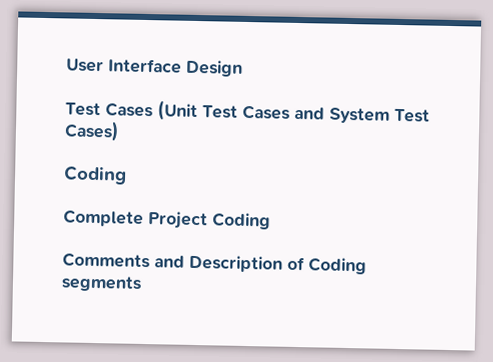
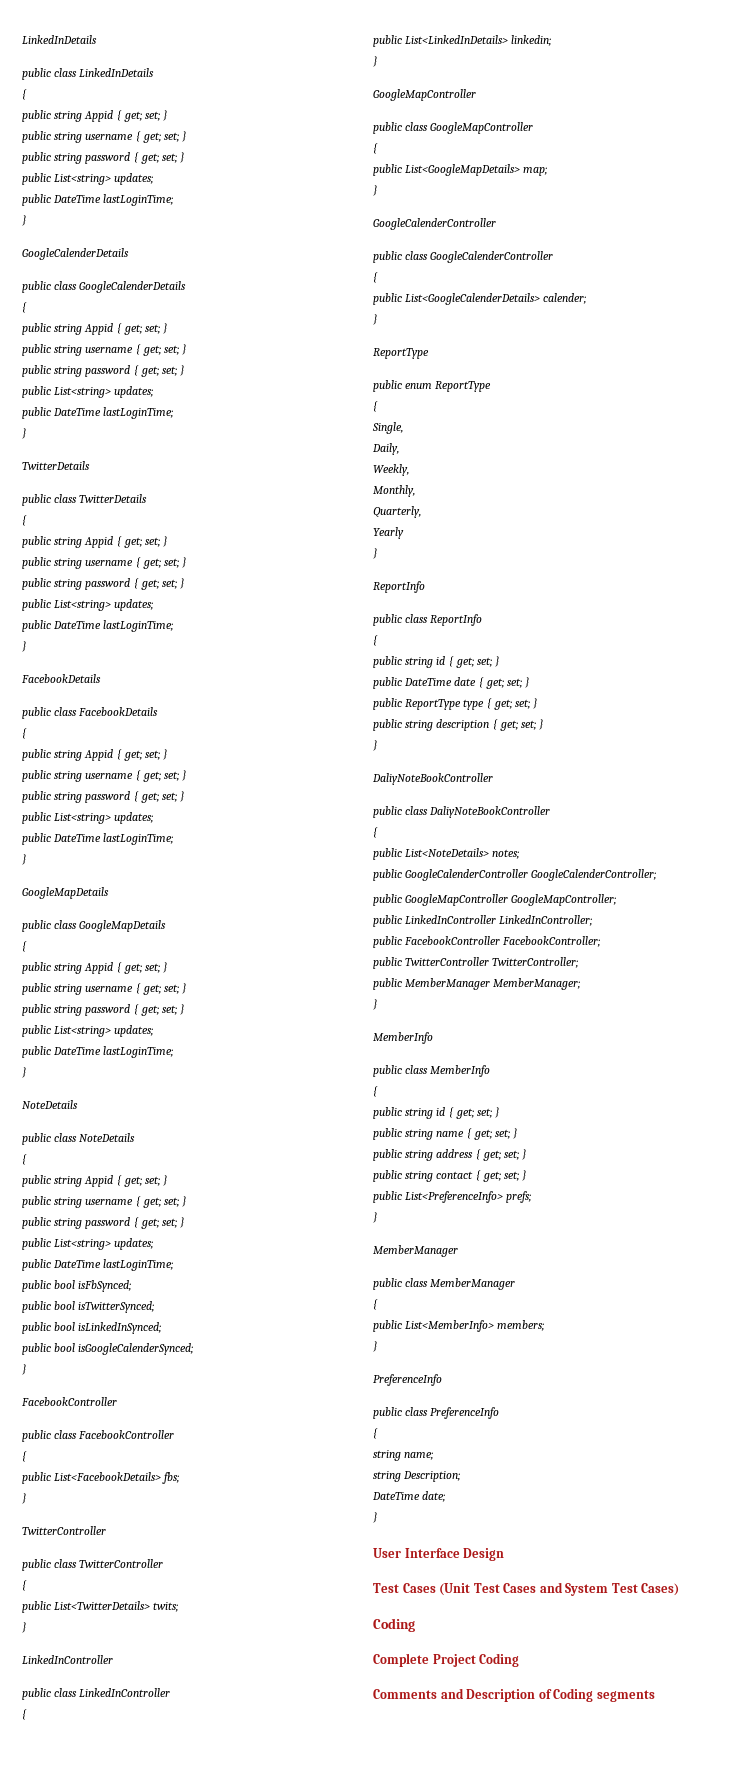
(66, 65) none -> [22,35,97,44] [22,68,155,80] [22,89,27,100] [22,110,169,122] [22,131,188,143] [22,152,186,164] [22,173,154,185] [22,194,174,206] [22,215,27,226] [22,248,129,260] [22,281,187,293] [22,302,27,313] [22,323,169,335] [22,344,188,356] [22,365,186,377] [22,386,154,398] [22,407,174,419] [22,428,27,439] [22,461,90,470] [22,494,148,506] [22,515,27,526] [22,536,169,548] [22,557,188,569] [22,578,186,590] [22,599,154,611] [22,620,174,632] [22,641,27,652] [21,674,101,683] [22,707,159,719] [22,728,27,739] [22,749,169,761] [22,770,188,782] [22,791,186,803] [22,812,154,824] [22,833,174,845] [22,854,27,865] [22,887,109,899] [22,920,167,932] [22,941,27,952] [22,962,169,974] [22,983,188,995] [22,1004,186,1016] [22,1025,154,1037] [22,1046,174,1058] [22,1067,27,1078] [22,1100,78,1109] [22,1133,136,1145] [22,1154,27,1165] [22,1175,169,1187] [22,1196,188,1208] [22,1217,186,1229] [22,1238,154,1250] [22,1259,174,1271] [22,1280,132,1292] [22,1301,155,1313] [22,1322,162,1334] [22,1343,194,1355] [22,1364,27,1375] [21,1397,117,1406] [22,1430,175,1442] [22,1451,27,1462] [22,1472,180,1484] [22,1493,27,1504] [22,1526,106,1535] [22,1559,164,1571] [22,1580,27,1591] [22,1601,179,1613] [22,1622,27,1633] [22,1655,113,1664] [22,1688,171,1700] [22,1709,27,1720] [373,35,552,47] [373,56,378,67] [373,89,476,101] [373,122,534,134] [373,143,378,154] [373,164,548,176] [373,185,378,196] [373,218,496,230] [373,251,554,263] [373,272,378,283] [373,293,587,305] [373,314,378,325] [373,348,429,359] [373,380,492,392] [373,401,378,412] [372,422,403,434] [372,443,399,455] [373,464,409,476] [373,485,415,497] [373,506,421,518] [373,527,404,539] [373,548,378,559] [373,581,425,593] [373,614,483,626] [373,635,378,646] [373,656,501,668] [373,677,531,689] [373,698,539,710] [373,719,545,731] [373,740,378,751] [372,773,493,785] [373,806,551,818] [373,827,378,838] [373,848,520,860] [373,869,657,881] [373,894,617,906] [373,915,593,927] [373,936,601,948] [373,957,579,969] [373,978,581,990] [373,999,378,1010] [373,1032,433,1044] [373,1065,491,1077] [373,1086,378,1097] [373,1107,501,1119] [373,1128,519,1140] [373,1149,528,1161] [373,1170,528,1182] [373,1191,532,1203] [373,1212,378,1223] [373,1245,458,1257] [373,1278,516,1290] [373,1299,378,1310] [373,1320,545,1332] [373,1341,378,1352] [373,1374,442,1386] [373,1407,500,1419] [373,1428,378,1439] [373,1450,434,1461] [373,1471,461,1482] [372,1491,446,1502] [373,1512,378,1523] LinkedInDetails // public class LinkedInDetails // { // public string Appid { get; set; } // public string username { get; set; } // public string password { get; set; } // public List<string> updates; // public DateTime lastLoginTime; // } // GoogleCalenderDetails // public class GoogleCalenderDetails // { // public string Appid { get; set; } // public string username { get; set; } // public string password { get; set; } // public List<string> updates; // public DateTime lastLoginTime; // } // TwitterDetails // public class TwitterDetails // { // public string Appid { get; set; } // public string username { get; set; } // public string password { get; set; } // public List<string> updates; // public DateTime lastLoginTime; // } // FacebookDetails // public class FacebookDetails // { // public string Appid { get; set; } // public string username { get; set; } // public string password { get; set; } // public List<string> updates; // public DateTime lastLoginTime; // } // GoogleMapDetails // public class GoogleMapDetails // { // public string Appid { get; set; } // public string username { get; set; } // public string password { get; set; } // public List<string> updates; // public DateTime lastLoginTime; // } // NoteDetails // public class NoteDetails // { // public string Appid { get; set; } // public string username { get; set; } // public string password { get; set; } // public List<string> updates; // public DateTime lastLoginTime; // public bool isFbSynced; // public bool isTwitterSynced; // public bool isLinkedInSynced; // public bool isGoogleCalenderSynced; // } // FacebookController // public class FacebookController // { // public List<FacebookDetails> fbs; // } // TwitterController // public class TwitterController // { // public List<TwitterDetails> twits; // } // LinkedInController // public class LinkedInController // { // public List<LinkedInDetails> linkedin; // } // GoogleMapController // public class GoogleMapController // { // public List<GoogleMapDetails> map; // } // GoogleCalenderController // public class GoogleCalenderController // { // public List<GoogleCalenderDetails> calender; // } // ReportType // public enum ReportType // { // Single, // Daily, // Weekly, // Monthly, // Quarterly, // Yearly // } // ReportInfo // public class ReportInfo // { // public string id { get; set; } // public DateTime date { get; set; } // public ReportType type { get; set; } // public string description { get; set; } // } // DaliyNoteBookController // public class DaliyNoteBookController // { // public List<NoteDetails> notes; // public GoogleCalenderController GoogleCalenderController; // public GoogleMapController GoogleMapController; // public LinkedInController LinkedInController; // public FacebookController FacebookController; // public TwitterController TwitterController; // public MemberManager MemberManager; // } // MemberInfo // public class MemberInfo // { // public string id { get; set; } // public string name { get; set; } // public string address { get; set; } // public string contact { get; set; } // public List<PreferenceInfo> prefs; // } // MemberManager // public class MemberManager // { // public List<MemberInfo> members; // } // PreferenceInfo // public class PreferenceInfo // { // string name; // string Description; // DateTime date; // } //

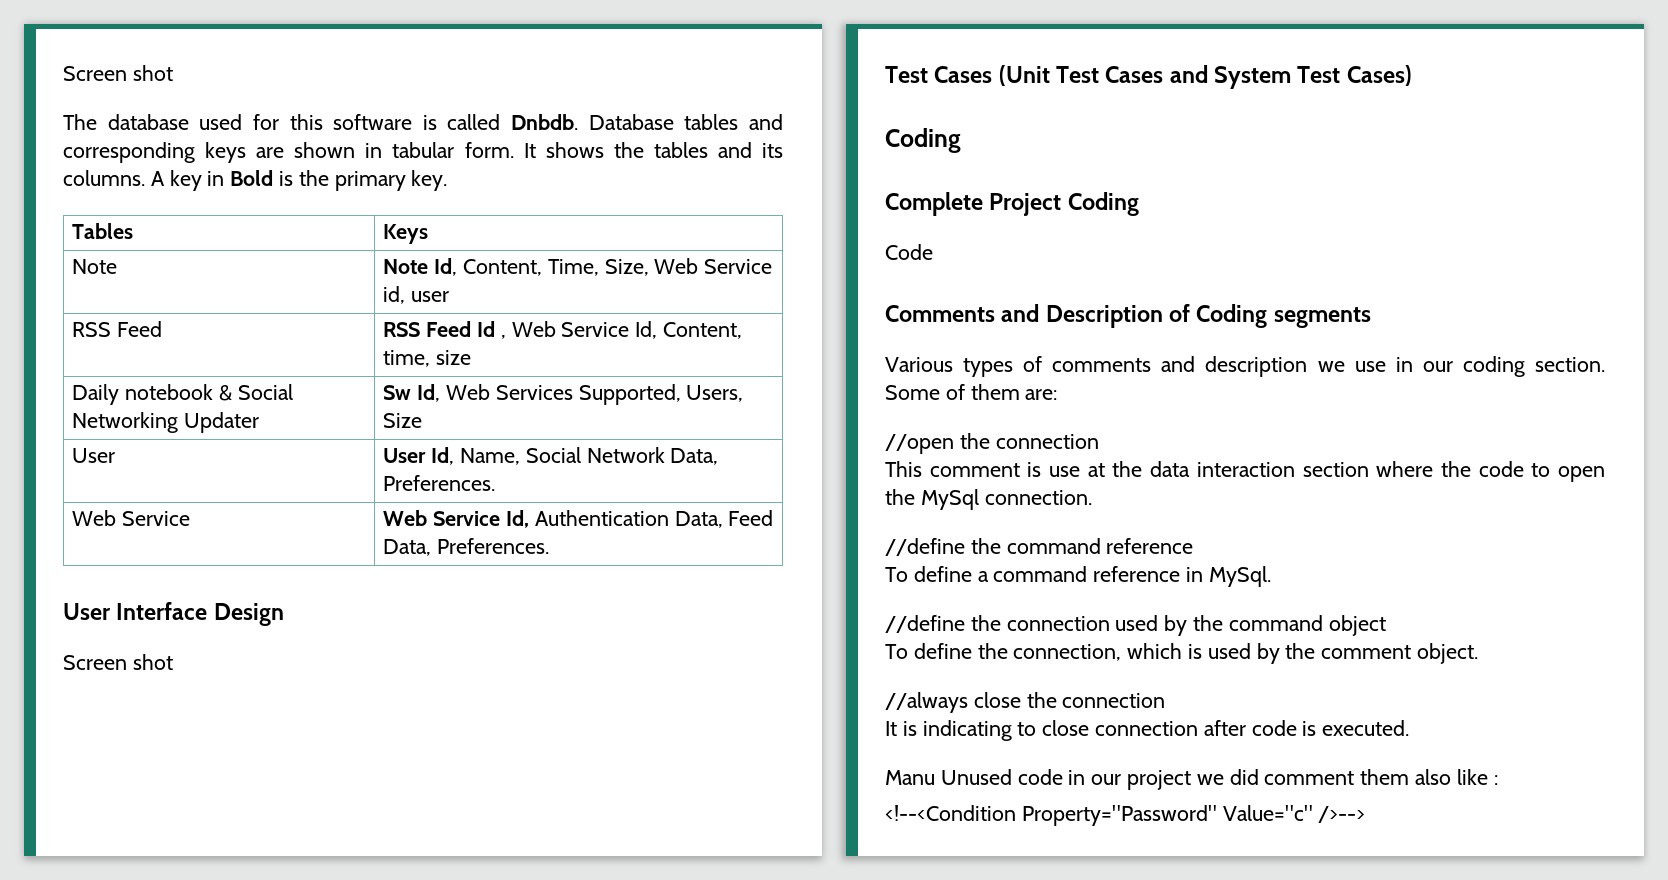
[22,35,97,44] [22,68,155,80] [22,89,27,100] [22,110,169,122] [22,131,188,143] [22,152,186,164] [22,173,154,185] [22,194,174,206] [22,215,27,226] [22,248,129,260] [22,281,187,293] [22,302,27,313] [22,323,169,335] [22,344,188,356] [22,365,186,377] [22,386,154,398] [22,407,174,419] [22,428,27,439] [22,461,90,470] [22,494,148,506] [22,515,27,526] [22,536,169,548] [22,557,188,569] [22,578,186,590] [22,599,154,611] [22,620,174,632] [22,641,27,652] [21,674,101,683] [22,707,159,719] [22,728,27,739] [22,749,169,761] [22,770,188,782] [22,791,186,803] [22,812,154,824] [22,833,174,845] [22,854,27,865] [22,887,109,899] [22,920,167,932] [22,941,27,952] [22,962,169,974] [22,983,188,995] [22,1004,186,1016] [22,1025,154,1037] [22,1046,174,1058] [22,1067,27,1078] [22,1100,78,1109] [22,1133,136,1145] [22,1154,27,1165] [22,1175,169,1187] [22,1196,188,1208] [22,1217,186,1229] [22,1238,154,1250] [22,1259,174,1271] [22,1280,132,1292] [22,1301,155,1313] [22,1322,162,1334] [22,1343,194,1355] [22,1364,27,1375] [21,1397,117,1406] [22,1430,175,1442] [22,1451,27,1462] [22,1472,180,1484] [22,1493,27,1504] [22,1526,106,1535] [22,1559,164,1571] [22,1580,27,1591] [22,1601,179,1613] [22,1622,27,1633] [22,1655,113,1664] [22,1688,171,1700] [22,1709,27,1720] [373,35,552,47] [373,56,378,67] [373,89,476,101] [373,122,534,134] [373,143,378,154] [373,164,548,176] [373,185,378,196] [373,218,496,230] [373,251,554,263] [373,272,378,283] [373,293,587,305] [373,314,378,325] [373,348,429,359] [373,380,492,392] [373,401,378,412] [372,422,403,434] [372,443,399,455] [373,464,409,476] [373,485,415,497] [373,506,421,518] [373,527,404,539] [373,548,378,559] [373,581,425,593] [373,614,483,626] [373,635,378,646] [373,656,501,668] [373,677,531,689] [373,698,539,710] [373,719,545,731] [373,740,378,751] [372,773,493,785] [373,806,551,818] [373,827,378,838] [373,848,520,860] [373,869,657,881] [373,894,617,906] [373,915,593,927] [373,936,601,948] [373,957,579,969] [373,978,581,990] [373,999,378,1010] [373,1032,433,1044] [373,1065,491,1077] [373,1086,378,1097] [373,1107,501,1119] [373,1128,519,1140] [373,1149,528,1161] [373,1170,528,1182] [373,1191,532,1203] [373,1212,378,1223] [373,1245,458,1257] [373,1278,516,1290] [373,1299,378,1310] [373,1320,545,1332] [373,1341,378,1352] [373,1374,442,1386] [373,1407,500,1419] [373,1428,378,1439] [373,1450,434,1461] [373,1471,461,1482] [372,1491,446,1502] [373,1512,378,1523] LinkedInDetails // public class LinkedInDetails // { // public string Appid { get; set; } // public string username { get; set; } // public string password { get; set; } // public List<string> updates; // public DateTime lastLoginTime; // } // GoogleCalenderDetails // public class GoogleCalenderDetails // { // public string Appid { get; set; } // public string username { get; set; } // public string password { get; set; } // public List<string> updates; // public DateTime lastLoginTime; // } // TwitterDetails // public class TwitterDetails // { // public string Appid { get; set; } // public string username { get; set; } // public string password { get; set; } // public List<string> updates; // public DateTime lastLoginTime; // } // FacebookDetails // public class FacebookDetails // { // public string Appid { get; set; } // public string username { get; set; } // public string password { get; set; } // public List<string> updates; // public DateTime lastLoginTime; // } // GoogleMapDetails // public class GoogleMapDetails // { // public string Appid { get; set; } // public string username { get; set; } // public string password { get; set; } // public List<string> updates; // public DateTime lastLoginTime; // } // NoteDetails // public class NoteDetails // { // public string Appid { get; set; } // public string username { get; set; } // public string password { get; set; } // public List<string> updates; // public DateTime lastLoginTime; // public bool isFbSynced; // public bool isTwitterSynced; // public bool isLinkedInSynced; // public bool isGoogleCalenderSynced; // } // FacebookController // public class FacebookController // { // public List<FacebookDetails> fbs; // } // TwitterController // public class TwitterController // { // public List<TwitterDetails> twits; // } // LinkedInController // public class LinkedInController // { // public List<LinkedInDetails> linkedin; // } // GoogleMapController // public class GoogleMapController // { // public List<GoogleMapDetails> map; // } // GoogleCalenderController // public class GoogleCalenderController // { // public List<GoogleCalenderDetails> calender; // } // ReportType // public enum ReportType // { // Single, // Daily, // Weekly, // Monthly, // Quarterly, // Yearly // } // ReportInfo // public class ReportInfo // { // public string id { get; set; } // public DateTime date { get; set; } // public ReportType type { get; set; } // public string description { get; set; } // } // DaliyNoteBookController // public class DaliyNoteBookController // { // public List<NoteDetails> notes; // public GoogleCalenderController GoogleCalenderController; // public GoogleMapController GoogleMapController; // public LinkedInController LinkedInController; // public FacebookController FacebookController; // public TwitterController TwitterController; // public MemberManager MemberManager; // } // MemberInfo // public class MemberInfo // { // public string id { get; set; } // public string name { get; set; } // public string address { get; set; } // public string contact { get; set; } // public List<PreferenceInfo> prefs; // } // MemberManager // public class MemberManager // { // public List<MemberInfo> members; // } // PreferenceInfo // public class PreferenceInfo // { // string name; // string Description; // DateTime date; // } -> [63,65,173,81] [63,114,783,130] [63,142,783,163] [63,170,448,191] [72,223,134,239] [383,224,429,244] [72,259,118,274] [383,258,773,276] [383,286,450,304] [72,321,163,337] [383,321,743,339] [383,350,472,367] [72,384,293,405] [72,412,260,433] [383,384,744,405] [383,413,423,428] [72,448,116,463] [383,447,719,465] [383,475,496,491] [72,510,191,526] [383,510,774,528] [383,538,550,556] Screen shot // The database used for this software is called Dnbdb. Database tables and corresponding keys are shown in tabular form. It shows the tables and its columns. A key in Bold is the primary key. // Tables | Keys // Note | Note Id, Content, Time, Size, Web Service id, user // RSS Feed | RSS Feed Id , Web Service Id, Content, time, size // Daily notebook & Social Networking Updater | Sw Id, Web Services Supported, Users, Size // User | User Id, Name, Social Network Data, Preferences. // Web Service | Web Service Id, Authentication Data, Feed Data, Preferences.
(505, 1554) none -> [63,654,173,670] // Screen shot
(520, 1660) none -> [885,244,933,260] // Code
(655, 1696) none -> [885,356,1605,377] [885,384,1058,400] [885,433,1099,454] [885,461,1605,482] [885,489,1092,510] [885,538,1194,556] [885,566,1271,587] [885,615,1386,636] [885,643,1479,664] [885,692,1166,713] [885,720,1410,741] [885,769,1498,790] [885,805,1366,826] // Various types of comments and description we use in our coding section. Some of them are: // //open the connection // This comment is use at the data interaction section where the code to open the MySql connection. // //define the command reference // To define a command reference in MySql. // //define the connection used by the command object // To define the connection, which is used by the comment object. // //always close the connection // It is indicating to close connection after code is executed. // Manu Unused code in our project we did comment them also like : // <!--<Condition Property="Password" Value="c" />-->

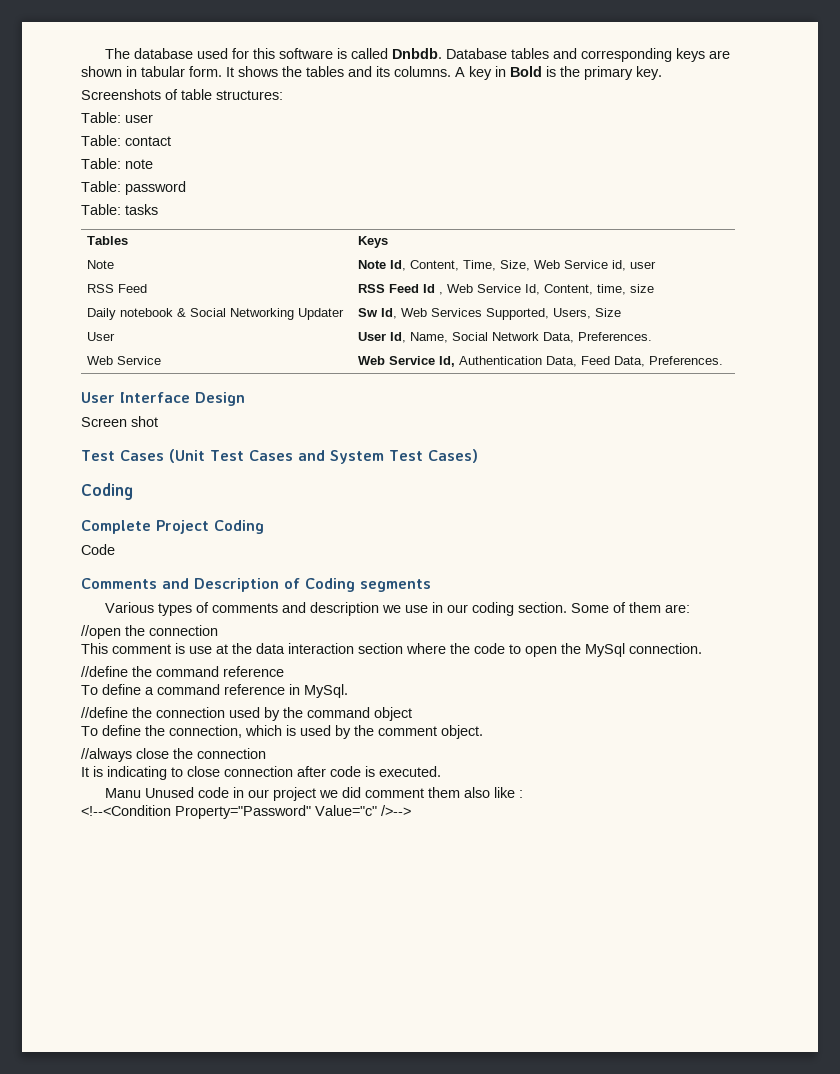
[63,65,173,81] Screen shot // -> (105, 53) none
(448, 180) none -> [81,89,283,100] [81,112,153,123] [81,135,171,146] [81,158,153,169] [81,181,186,195] [81,204,158,215] // Screenshots of table structures: // Table: user // Table: contact // Table: note // Table: password // Table: tasks

